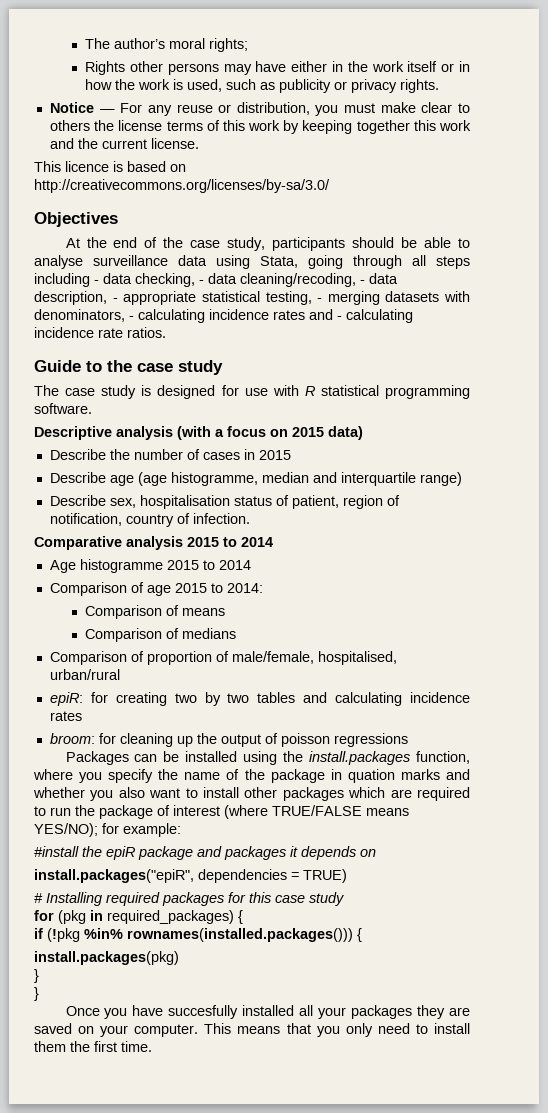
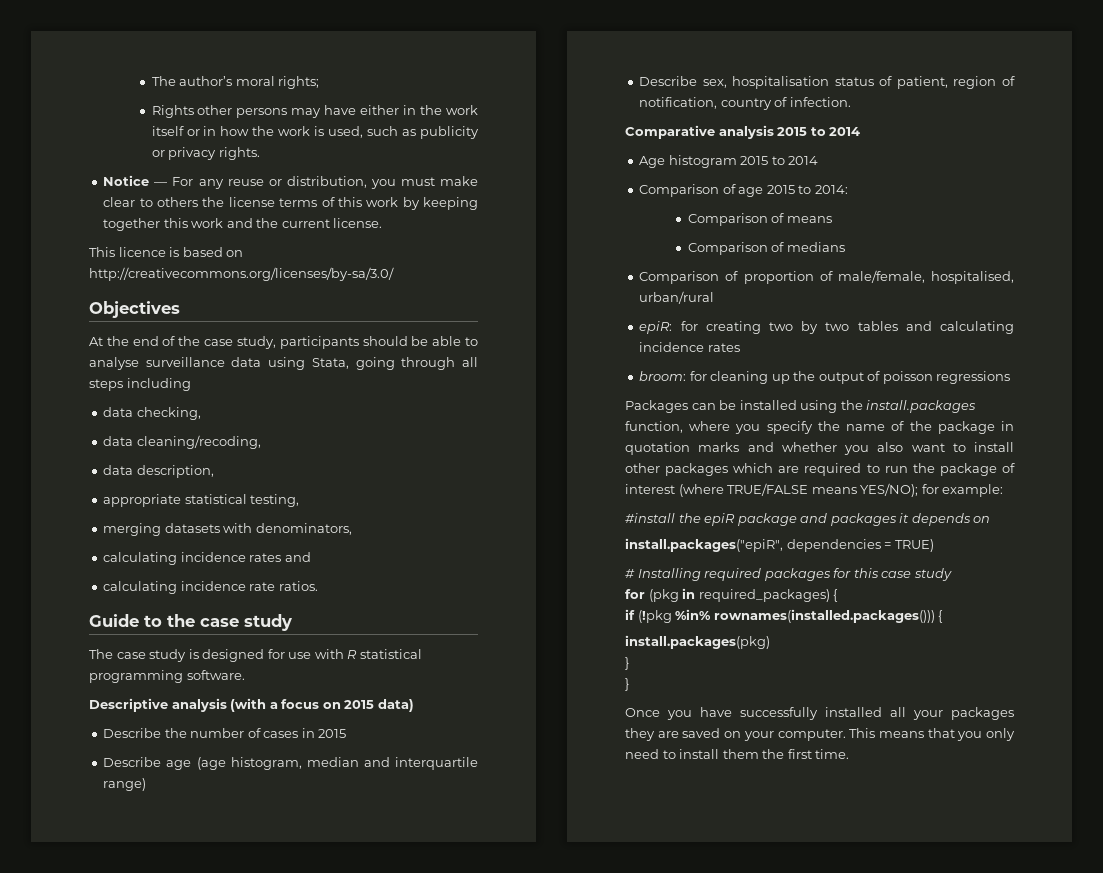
[94,280,99,284] - -> (191, 384) //
[199,280,204,284] - -> (201, 413) //
[360,280,365,284] - -> (261, 442) //
[112,298,118,302] - -> (214, 471) //
[317,298,323,302] - -> (300, 500) //
[129,316,134,320] - -> (352, 529) //
[337,316,342,320] - -> (311, 557) //
[170,472,258,486] histogramme, -> [230,757,302,770] histogram,
[79,559,163,573] histogramme -> [668,155,737,168] histogram
[347,769,395,783] quation -> [625,442,690,455] quotation
[168,1005,239,1019] succesfully -> [740,707,818,720] successfully

